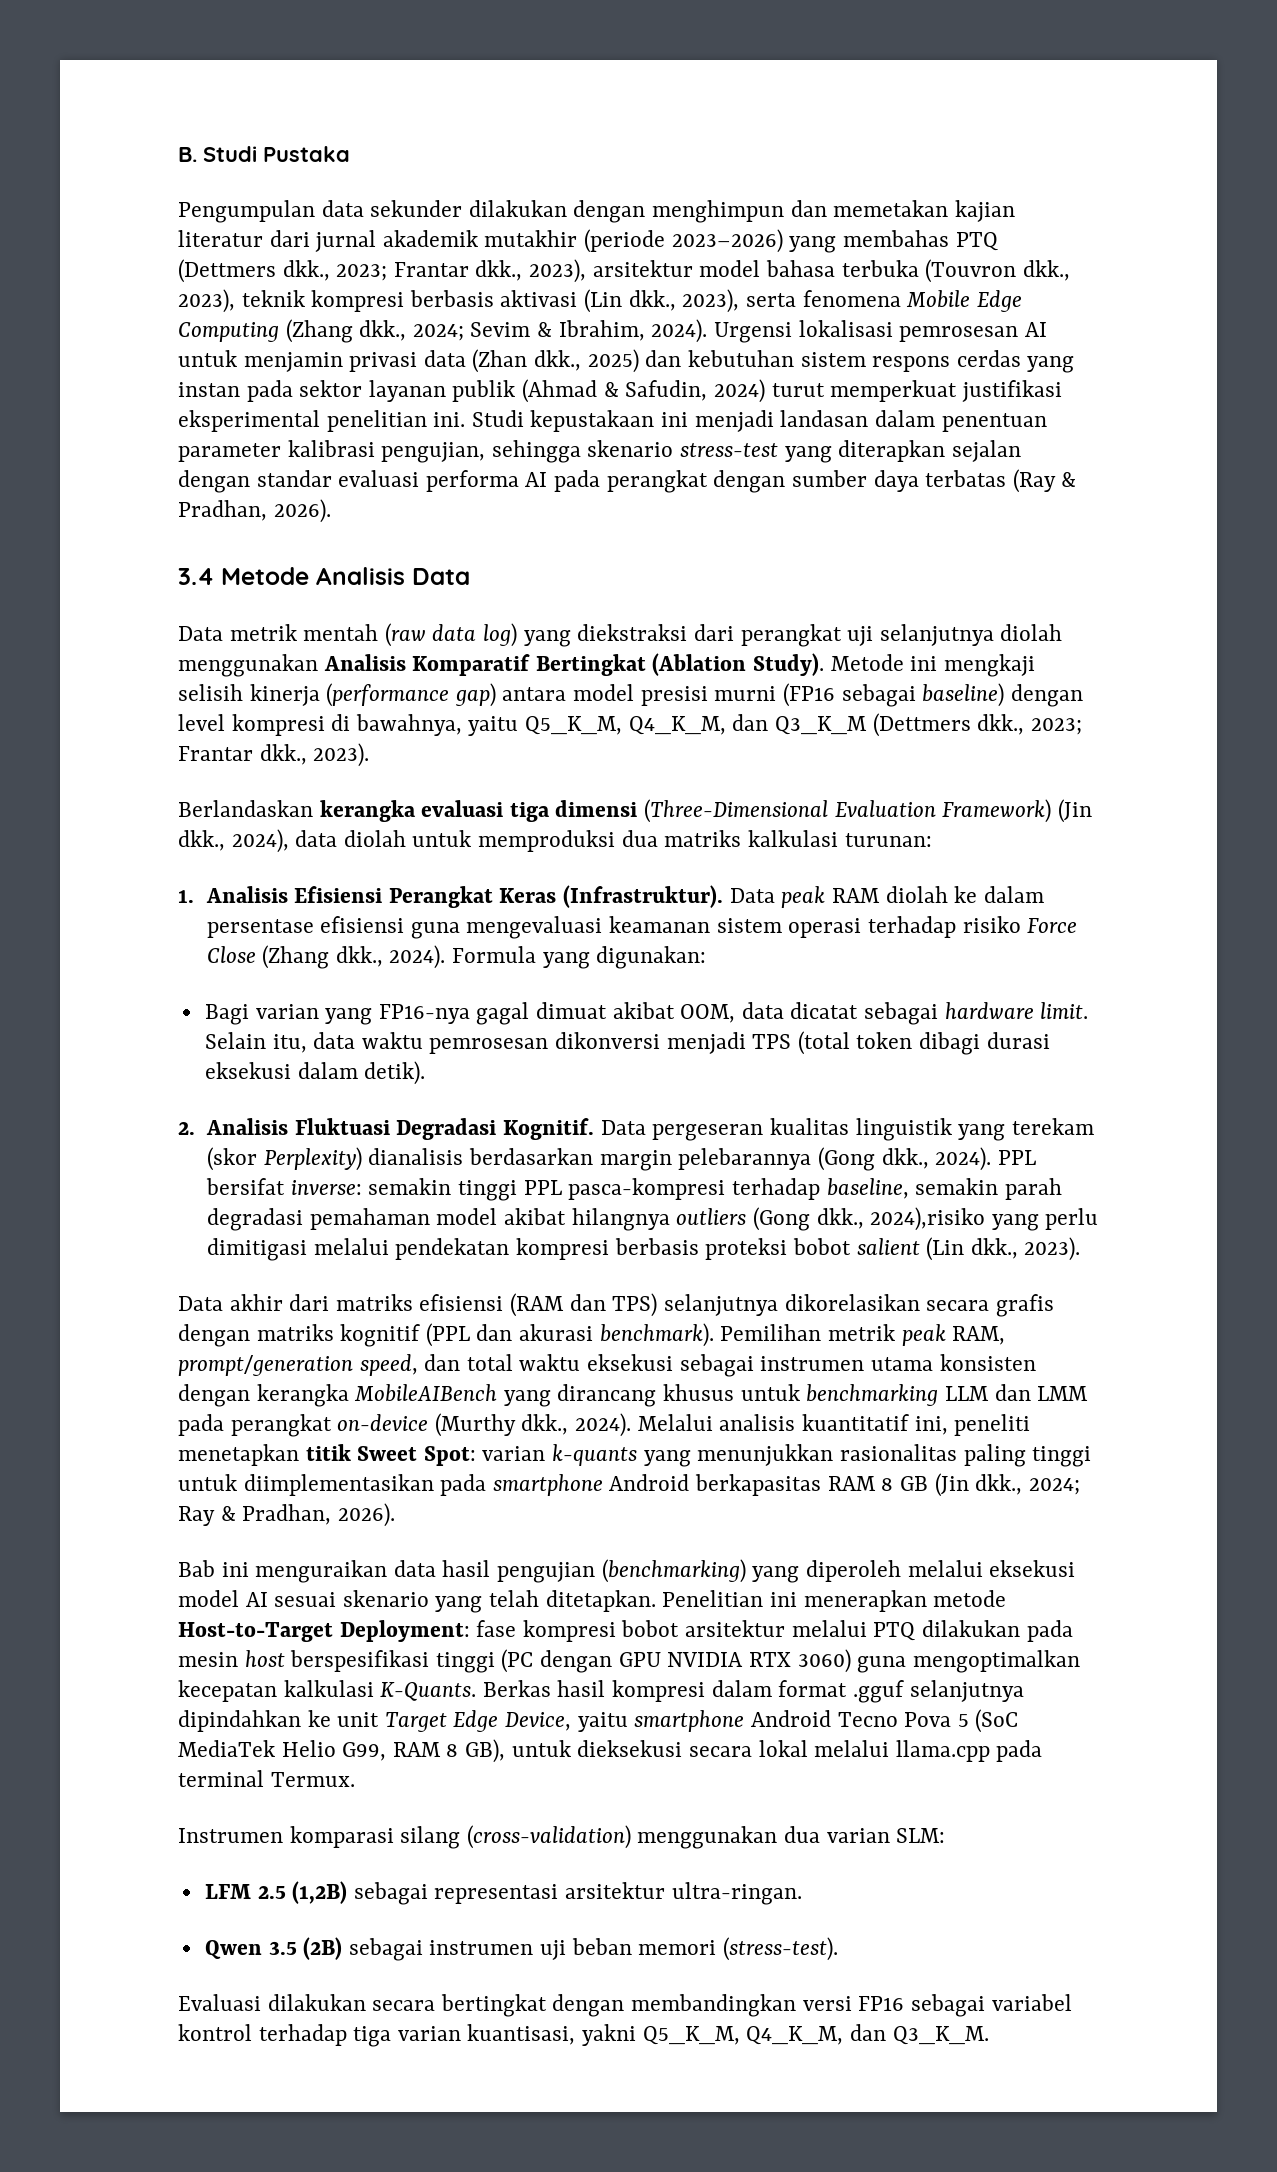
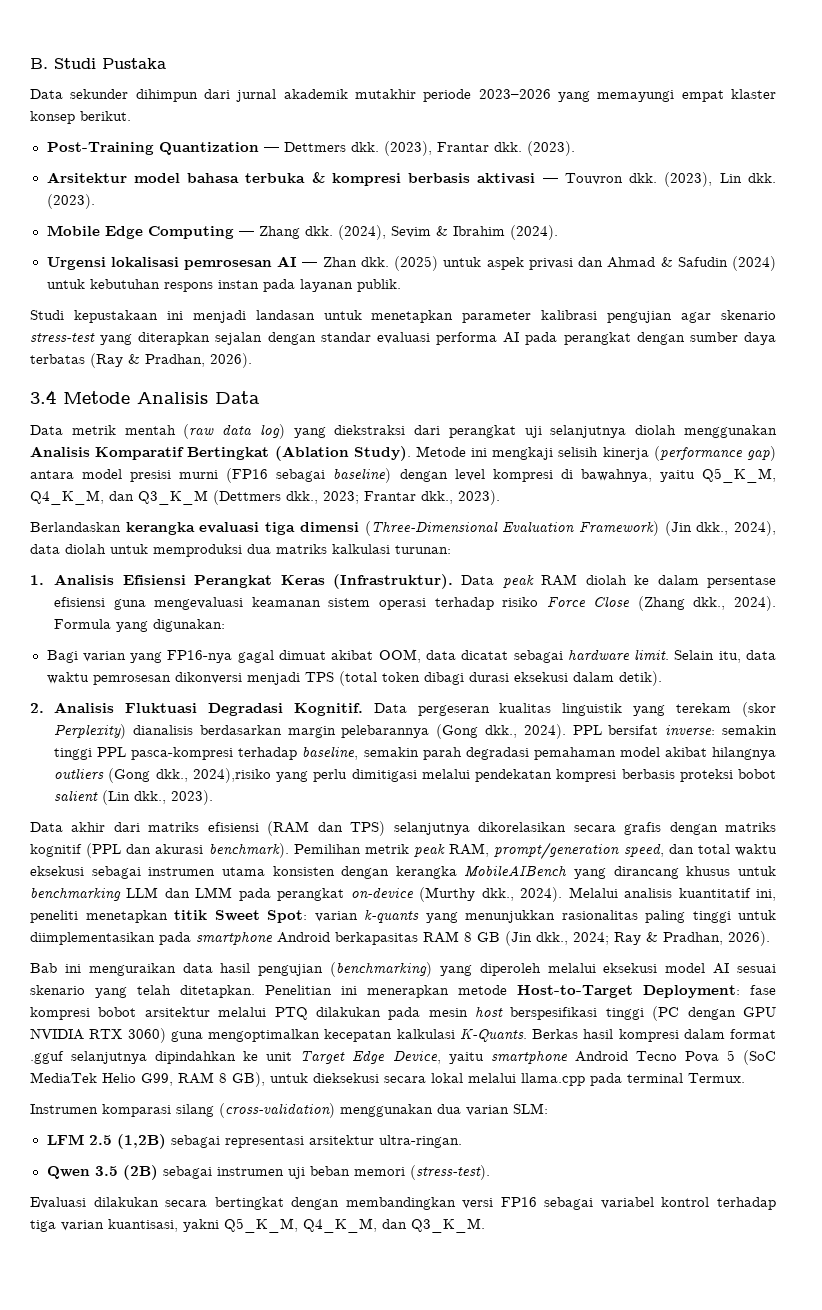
[178,200,1015,223] [178,229,998,253] [178,259,1070,283] [178,289,1022,313] [178,319,1047,343] [178,349,1075,373] [178,379,1062,403] [178,410,466,432] Pengumpulan data sekunder dilakukan dengan menghimpun dan memetakan kajian literatur dari jurnal akademik mutakhir (periode 2023–2026) yang membahas PTQ (Dettmers dkk., 2023; Frantar dkk., 2023), arsitektur model bahasa terbuka (Touvron dkk., 2023), teknik kompresi berbasis aktivasi (Lin dkk., 2023), serta fenomena Mobile Edge Computing (Zhang dkk., 2024; Sevim & Ibrahim, 2024). Urgensi lokalisasi pemrosesan AI untuk menjamin privasi data (Zhan dkk., 2025) dan kebutuhan sistem respons cerdas yang instan pada sektor layanan publik (Ahmad & Safudin, 2024) turut memperkuat justifikasi eksperimental penelitian ini. -> [30,89,777,102] [30,111,131,124] [46,141,575,156] [46,172,776,187] [46,194,95,209] [46,225,558,240] [46,256,777,271] [46,279,401,292] Data sekunder dihimpun dari jurnal akademik mutakhir periode 2023–2026 yang memayungi empat klaster konsep berikut. // Post-Training Quantization — Dettmers dkk. (2023), Frantar dkk. (2023). // Arsitektur model bahasa terbuka & kompresi berbasis aktivasi — Touvron dkk. (2023), Lin dkk. (2023). // Mobile Edge Computing — Zhang dkk. (2024), Sevim & Ibrahim (2024). // Urgensi lokalisasi pemrosesan AI — Zhan dkk. (2025) untuk aspek privasi dan Ahmad & Safudin (2024) untuk kebutuhan respons instan pada layanan publik. //
[874,410,1047,432] [178,440,581,463] dalam penentuan parameter kalibrasi pengujian, sehingga -> [323,310,712,323] untuk menetapkan parameter kalibrasi pengujian agar

